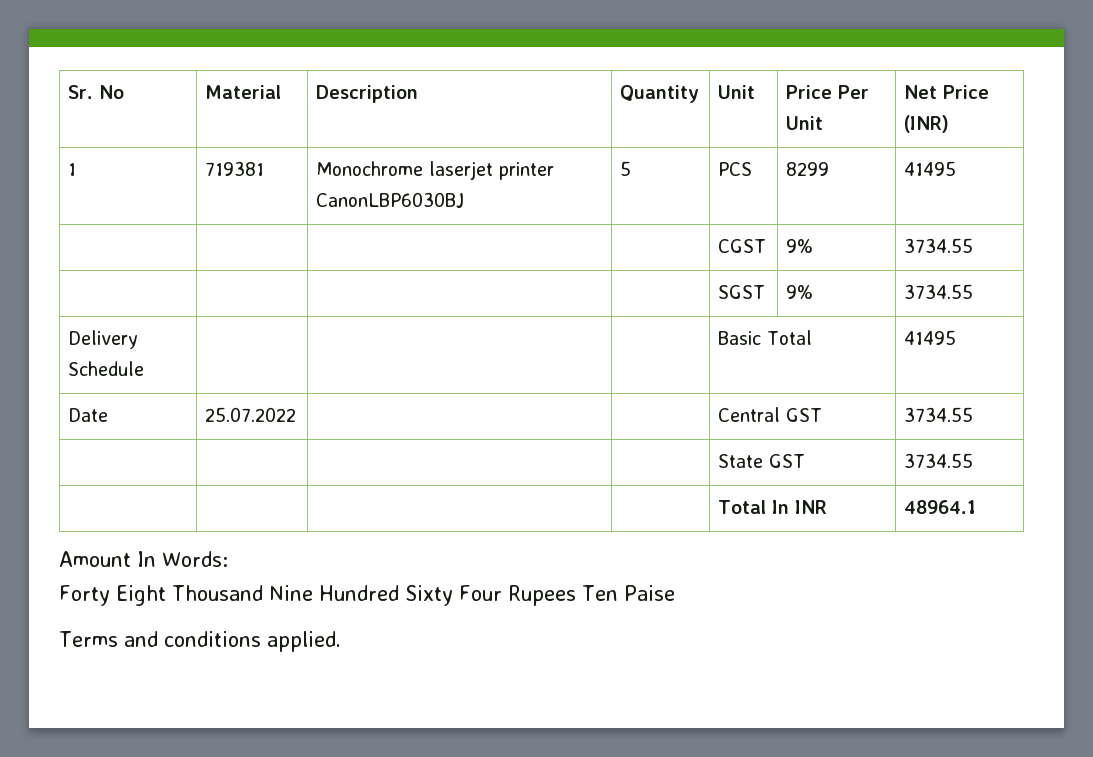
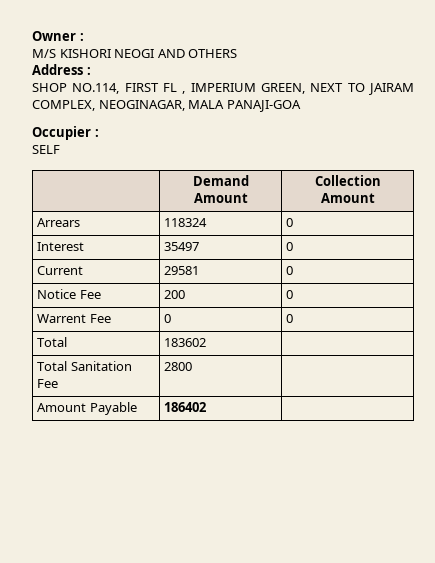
[68,85,125,99] [205,85,282,99] [316,85,419,103] [620,85,700,103] [718,85,756,99] [786,85,870,99] [786,116,824,130] [904,85,990,99] [904,115,950,133] [68,163,77,176] [205,161,265,176] [316,161,555,180] [316,192,465,208] [620,161,632,176] [718,162,753,176] [786,162,830,176] [904,161,957,176] [718,239,767,253] [786,239,814,253] [904,238,974,253] [718,285,766,299] [786,285,814,299] [904,284,974,299] [68,330,139,349] [68,361,145,376] [718,330,813,345] [904,330,957,345] [68,408,109,422] [205,407,297,422] [718,407,823,422] [904,407,974,422] [718,454,806,468] [904,453,974,468] [718,500,828,514] [904,500,977,514] [59,551,228,567] [59,585,675,606] [59,631,341,652] Sr. No | Material | Description | Quantity | Unit | Price Per Unit | Net Price (INR) // 1 | 719381 | Monochrome laserjet printer CanonLBP6030BJ | 5 | PCS | 8299 | 41495 // | | | | CGST | 9% | 3734.55 // | | | | SGST | 9% | 3734.55 // Delivery Schedule | | | | Basic Total | 41495 // Date | 25.07.2022 | | | Central GST | 3734.55 // | | | | State GST | 3734.55 // | | | | Total In INR | 48964.1 // Amount In Words: // Forty Eight Thousand Nine Hundred Sixty Four Rupees Ten Paise // Terms and conditions applied. -> [32,31,84,41] [32,49,238,58] [32,64,91,75] [32,83,414,95] [32,100,301,112] [32,126,99,140] [32,145,60,154] [192,175,249,186] [193,193,248,203] [314,175,381,186] [320,193,375,203] [37,218,81,227] [164,218,208,227] [286,218,294,227] [37,242,85,251] [164,242,200,251] [286,242,294,251] [37,266,84,275] [164,266,200,275] [286,266,294,275] [37,289,101,299] [164,290,186,299] [286,290,294,299] [37,314,111,323] [164,314,172,323] [286,314,294,323] [37,337,68,347] [164,338,207,347] [37,361,132,371] [37,379,59,388] [164,362,193,371] [37,402,137,415] [164,402,207,412] Owner : // M/S KISHORI NEOGI AND OTHERS // Address : // SHOP NO.114, FIRST FL , IMPERIUM GREEN, NEXT TO JAIRAM COMPLEX, NEOGINAGAR, MALA PANAJI-GOA // Occupier : // SELF // | Demand Amount | Collection Amount // Arrears | 118324 | 0 // Interest | 35497 | 0 // Current | 29581 | 0 // Notice Fee | 200 | 0 // Warrent Fee | 0 | 0 // Total | 183602 | // Total Sanitation Fee | 2800 | // Amount Payable | 186402 |

